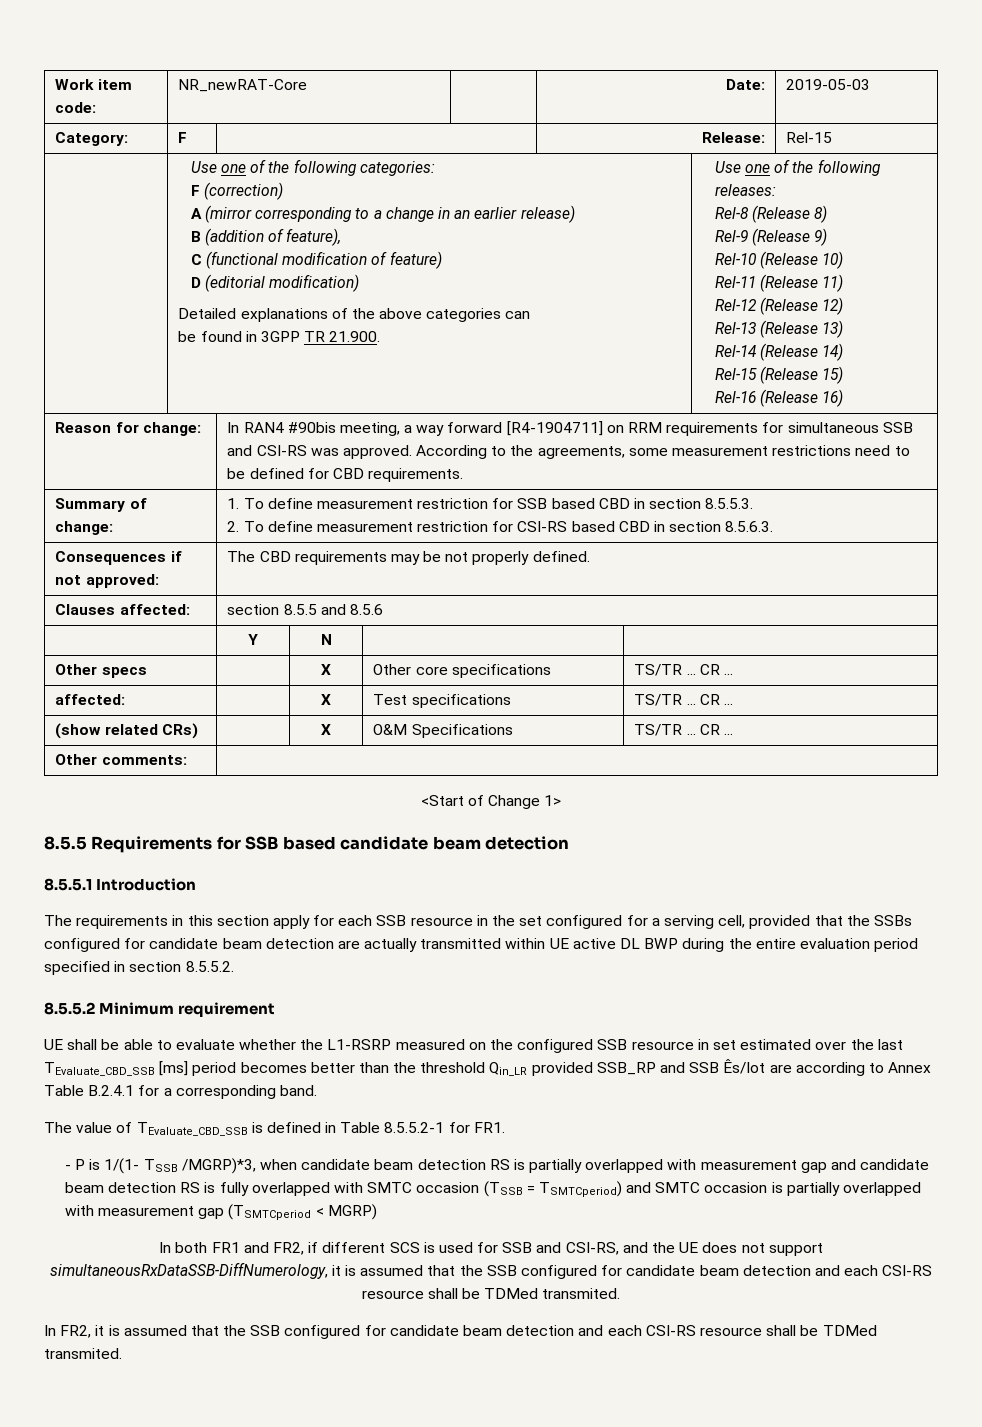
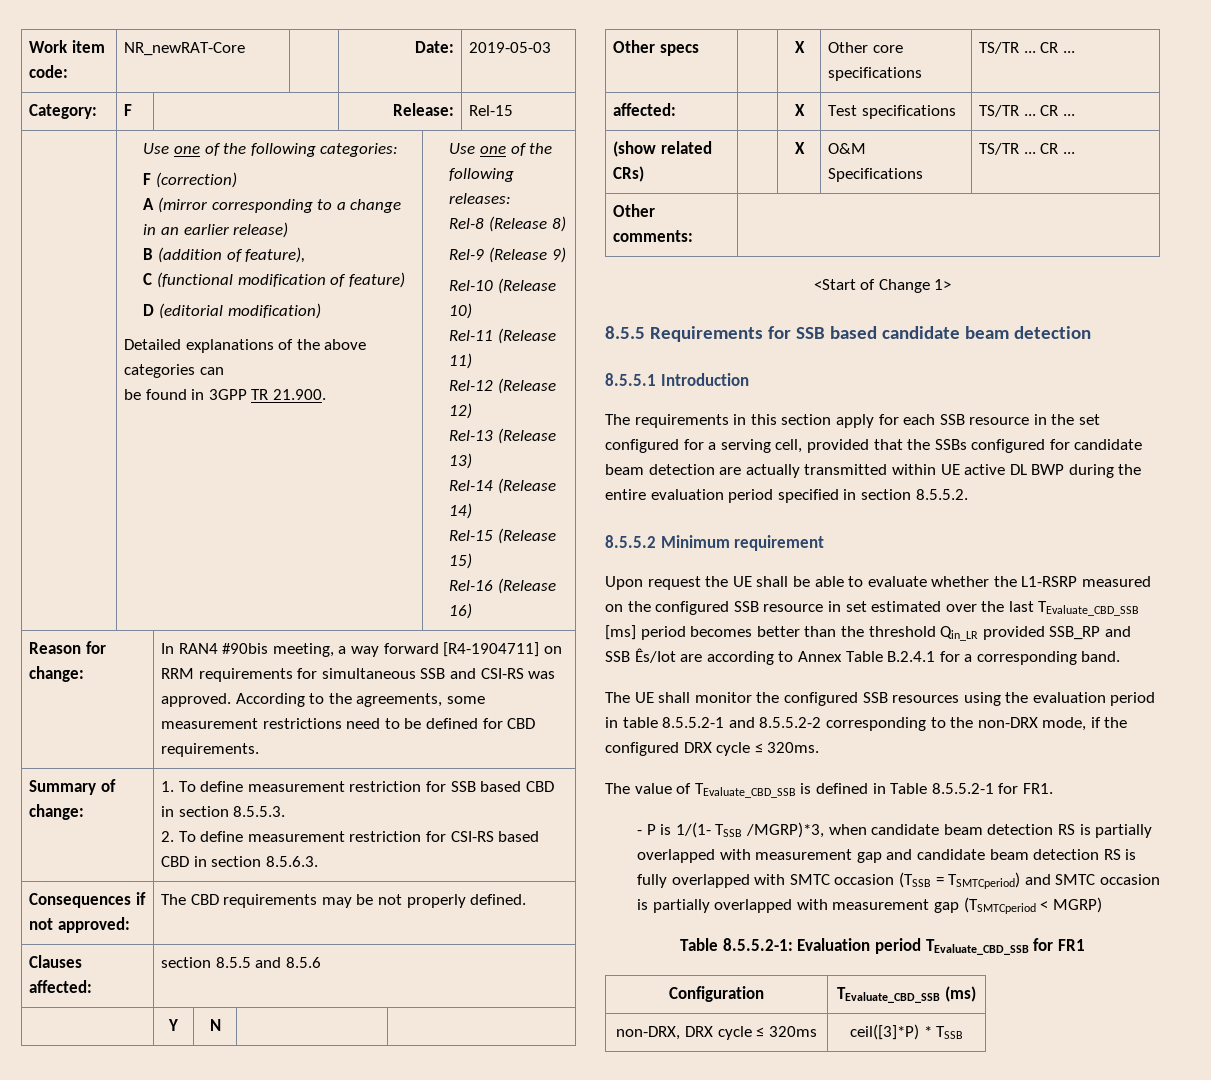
(276, 1009) none -> [605,576,729,590] Upon request the
(317, 1090) none -> [605,692,1156,706] [605,717,1128,731] [605,742,820,756] // The UE shall monitor the configured SSB resources using the evaluation period in table 8.5.5.2-1 and 8.5.5.2-2 corresponding to the non-DRX mode, if the configured DRX cycle ≤ 320ms.
[159,1242,823,1256] [49,1262,933,1279] [361,1288,621,1299] [44,1325,877,1339] [44,1348,122,1359] In both FR1 and FR2, if different SCS is used for SSB and CSI-RS, and the UE does not support simultaneousRxDataSSB-DiffNumerology, it is assumed that the SSB configured for candidate beam detection and each CSI-RS resource shall be TDMed transmited. // In FR2, it is assumed that the SSB configured for candidate beam detection and each CSI-RS resource shall be TDMed transmited. -> [680,938,1085,955] [669,986,764,1002] [837,986,976,1003] [616,1026,817,1040] [849,1024,964,1040] Table 8.5.5.2-1: Evaluation period TEvaluate_CBD_SSB for FR1 // Configuration | TEvaluate_CBD_SSB (ms) // non-DRX, DRX cycle ≤ 320ms | ceil([3]*P) * TSSB

